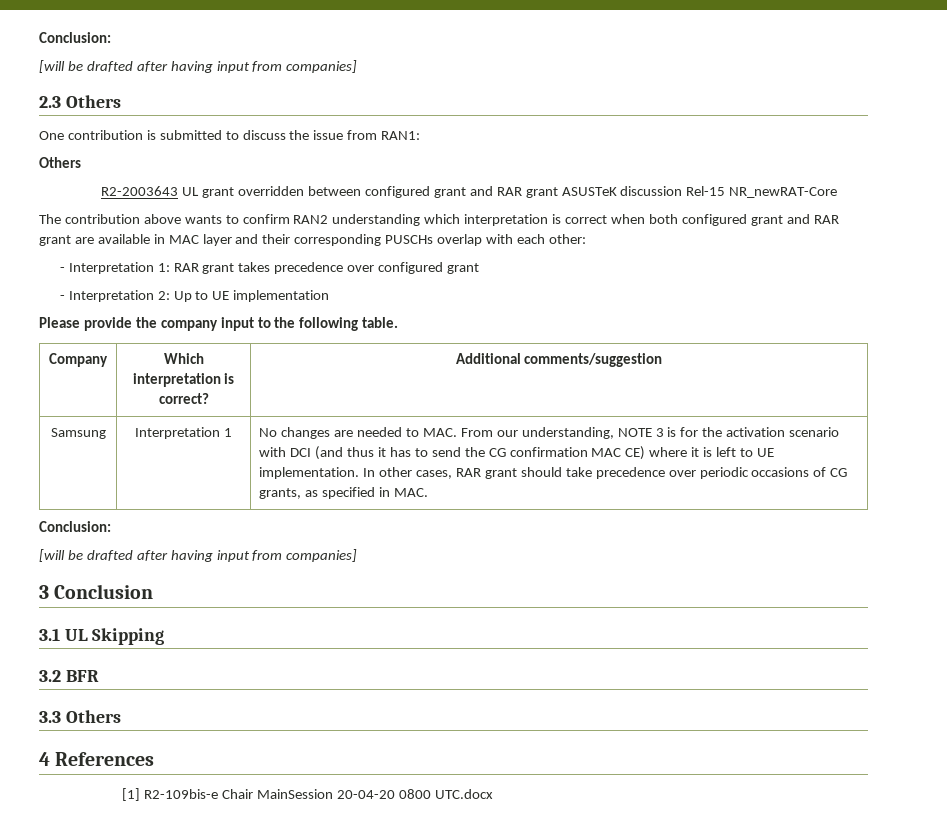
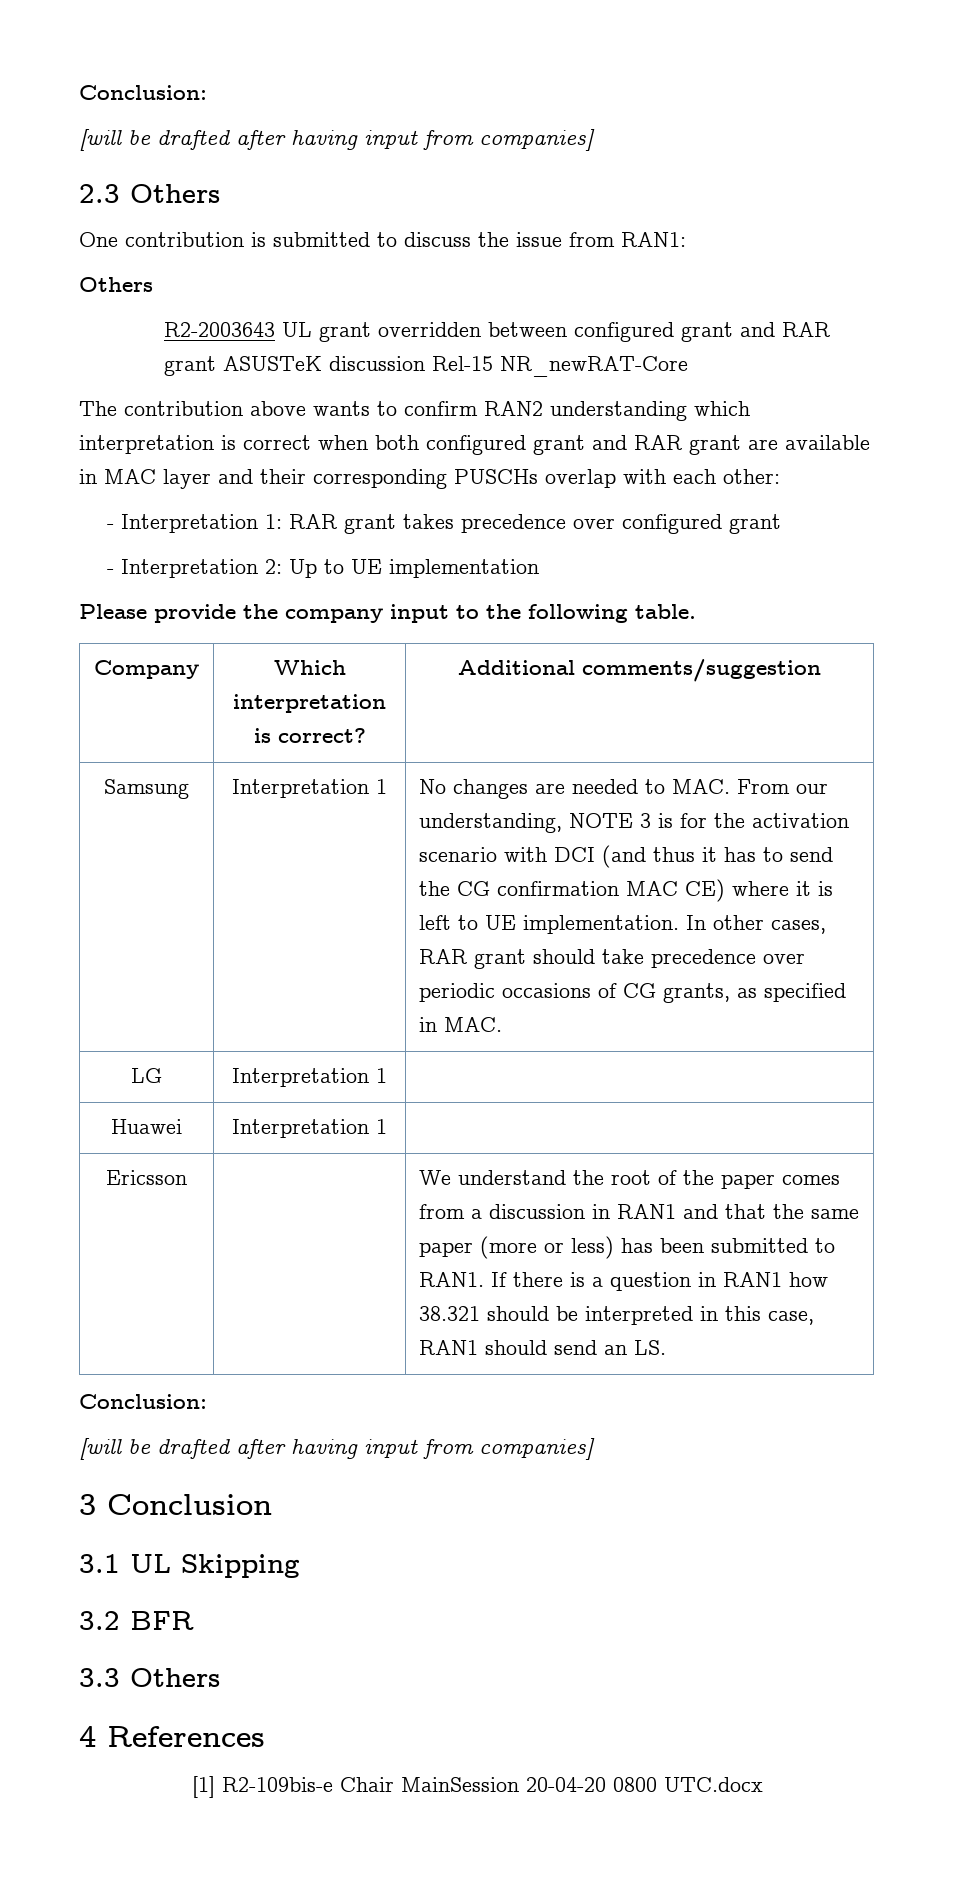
(429, 492) none -> [131,1068,162,1083] [232,1068,387,1087] [111,1119,182,1134] [232,1119,387,1138] [106,1170,187,1185] [419,1170,841,1189] [419,1204,860,1219] [419,1236,836,1259] [419,1272,829,1291] [419,1306,815,1325] [419,1340,667,1355] // LG | Interpretation 1 | // Huawei | Interpretation 1 | // Ericsson | | We understand the root of the paper comes from a discussion in RAN1 and that the same paper (more or less) has been submitted to RAN1. If there is a question in RAN1 how 38.321 should be interpreted in this case, RAN1 should send an LS.

